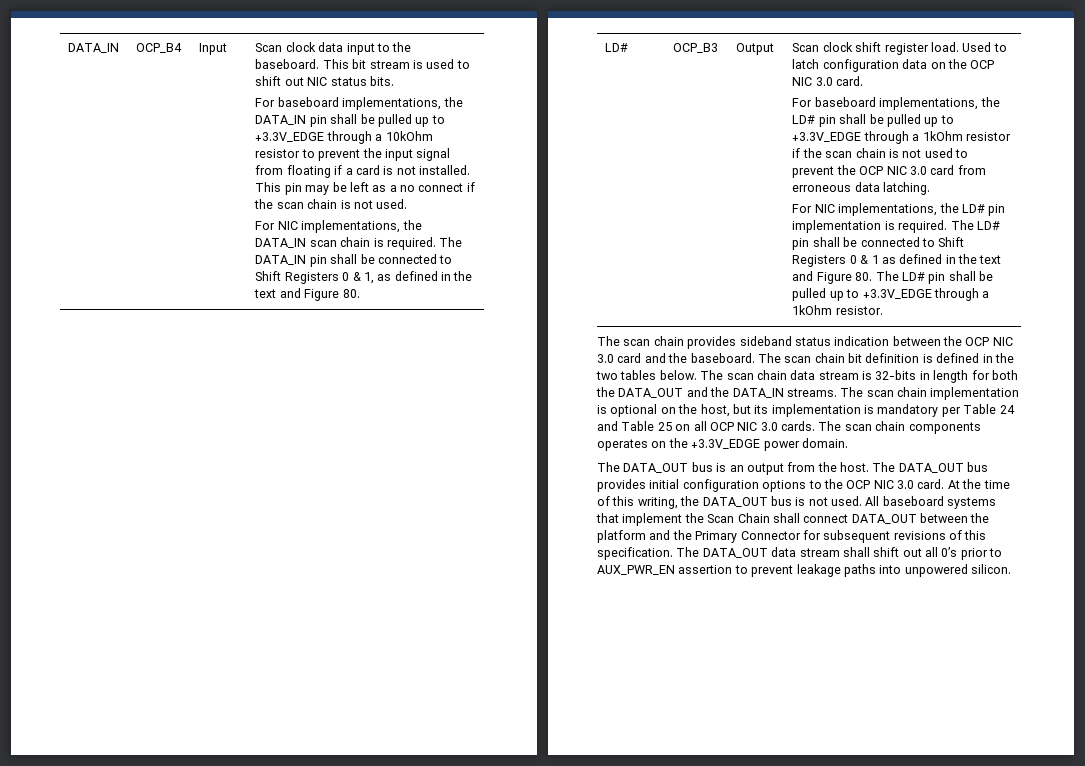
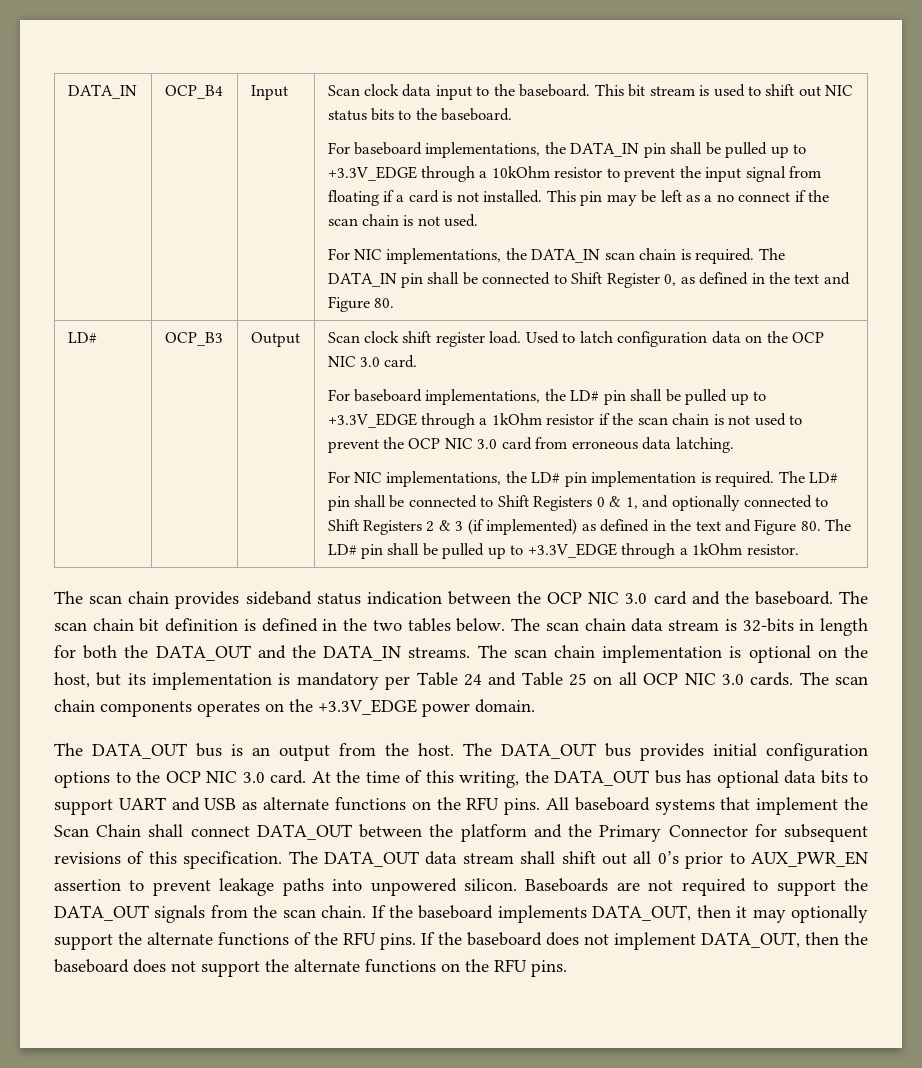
[369,76,394,86] bits. -> [370,108,513,121] bits to the baseboard.
[284,272,374,284] Registers 0 & 1, -> [606,273,677,288] Register 0,
[871,255,879,264] 1 -> [625,495,829,511] [327,519,578,535] 1, and optionally connected to Shift Registers 2 & 3 (if implemented)
[795,496,862,506] is not used. -> [686,770,868,788] [54,797,541,815] has optional data bits to support UART and USB as alternate functions on the RFU pins.
(1011, 569) none -> [525,878,869,896] [54,905,869,923] [54,932,868,950] [54,959,567,977] Baseboards are not required to support the DATA_OUT signals from the scan chain. If the baseboard implements DATA_OUT, then it may optionally support the alternate functions of the RFU pins. If the baseboard does not implement DATA_OUT, then the baseboard does not support the alternate functions on the RFU pins.

